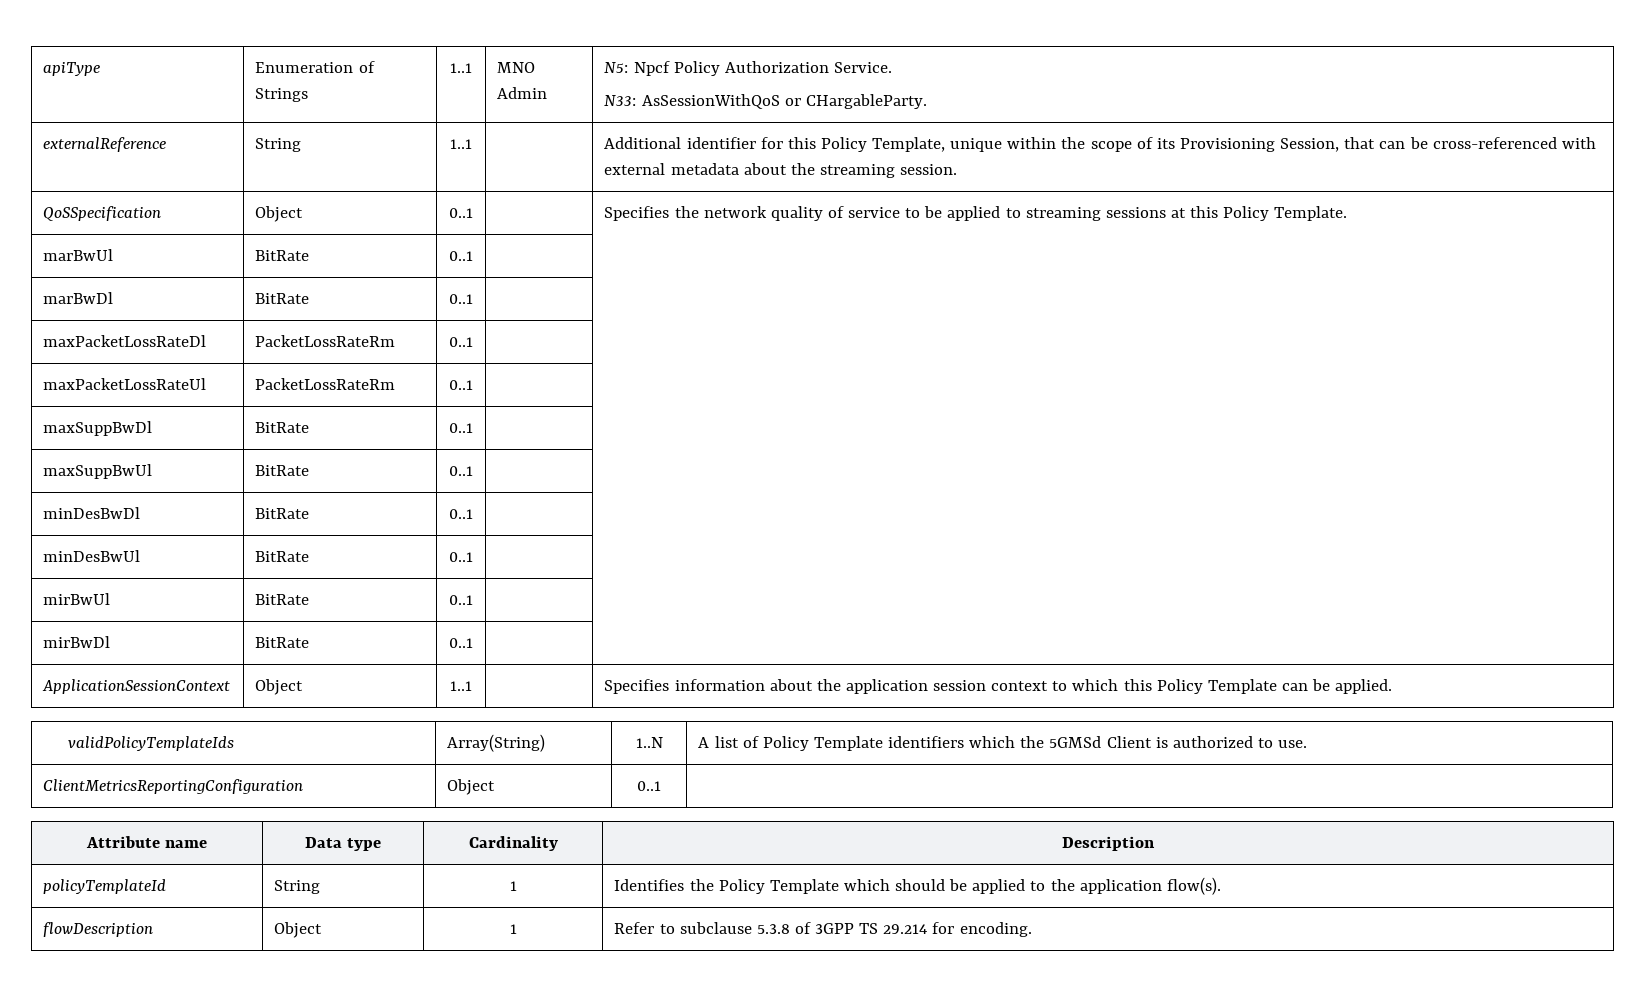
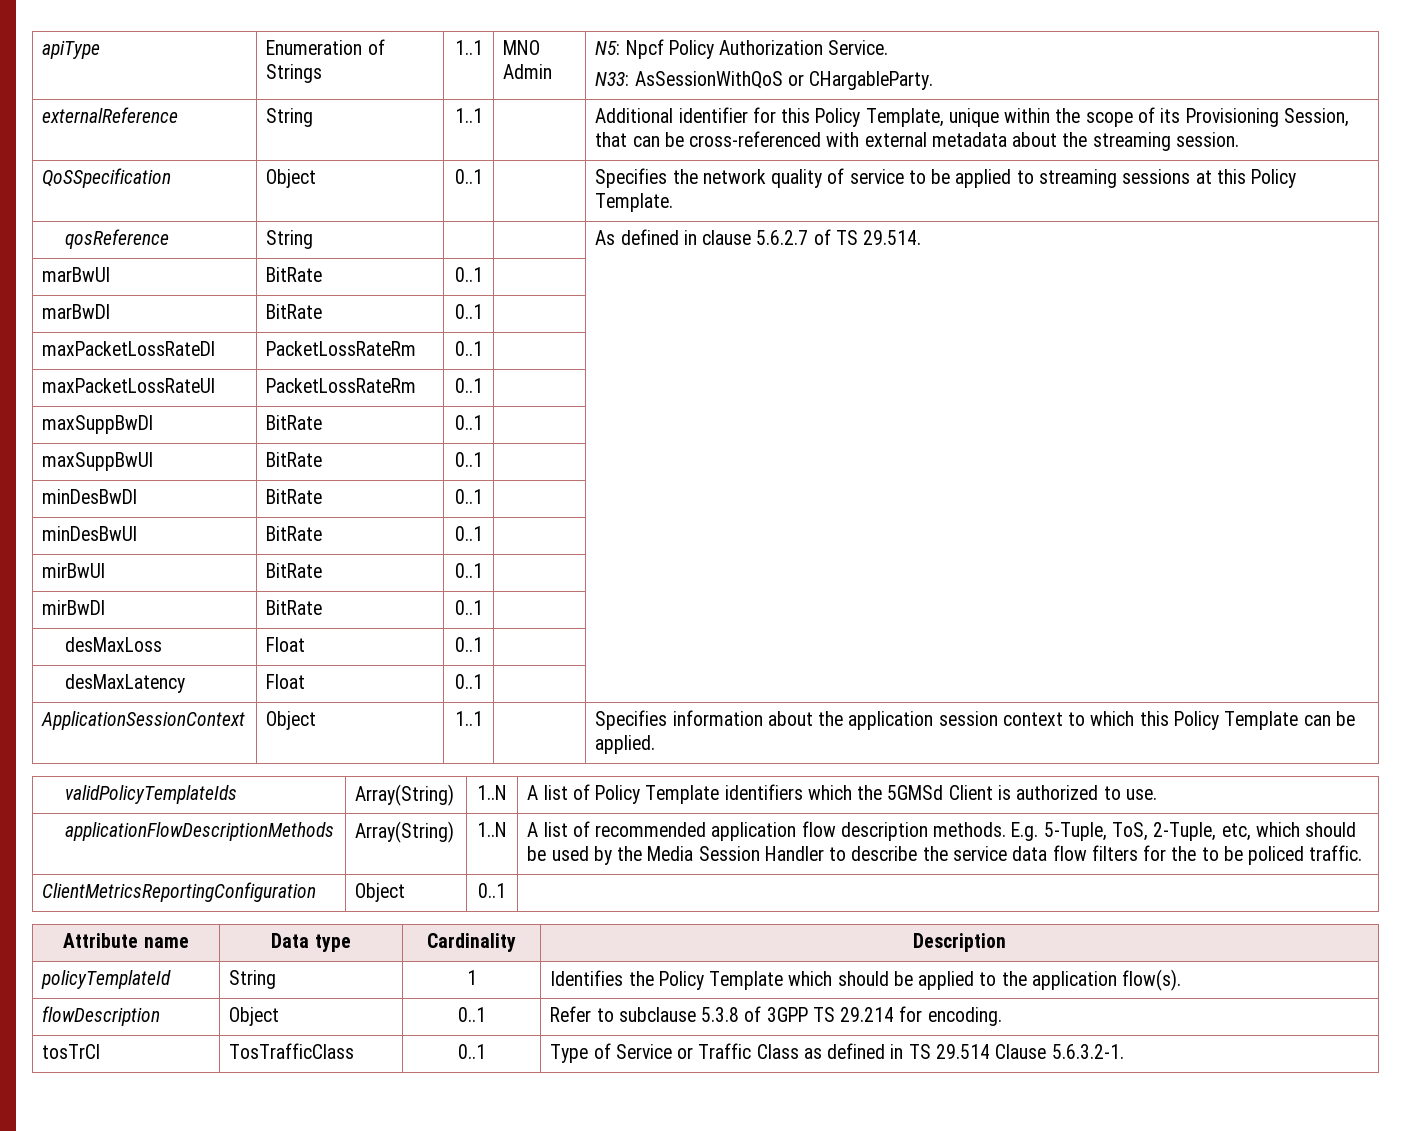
(1348, 213) none -> [64,229,169,249] [266,230,314,249] [595,229,922,245] // qosReference | String | | | As defined in clause 5.6.2.7 of TS 29.514.
(473, 643) none -> [64,637,162,652] [266,637,306,652] [454,637,483,652] [64,674,185,693] [266,674,306,689] [454,674,483,689] // desMaxLoss | Float | 0..1 | | // desMaxLatency | Float | 0..1 | |
(1308, 744) none -> [64,822,334,841] [355,821,455,843] [477,822,507,837] [527,821,1357,841] [527,845,1363,865] // applicationFlowDescriptionMethods | Array(String) | 1..N | A list of recommended application flow description methods. E.g. 5-Tuple, ToS, 2-Tuple, etc, which should be used by the Media Session Handler to describe the service data flow filters for the to be policed traffic.
[509,924,517,934] 1 -> [457,1007,486,1022] 0..1
(1032, 929) none -> [42,1044,101,1059] [229,1043,355,1059] [457,1044,486,1059] [550,1043,1124,1063] // tosTrCl | TosTrafficClass | 0..1 | Type of Service or Traffic Class as defined in TS 29.514 Clause 5.6.3.2-1.

